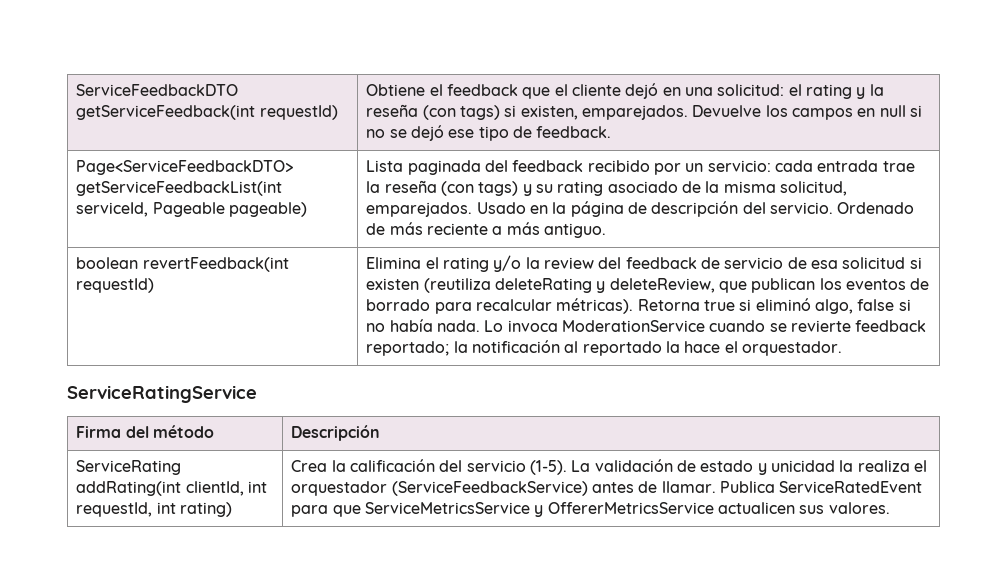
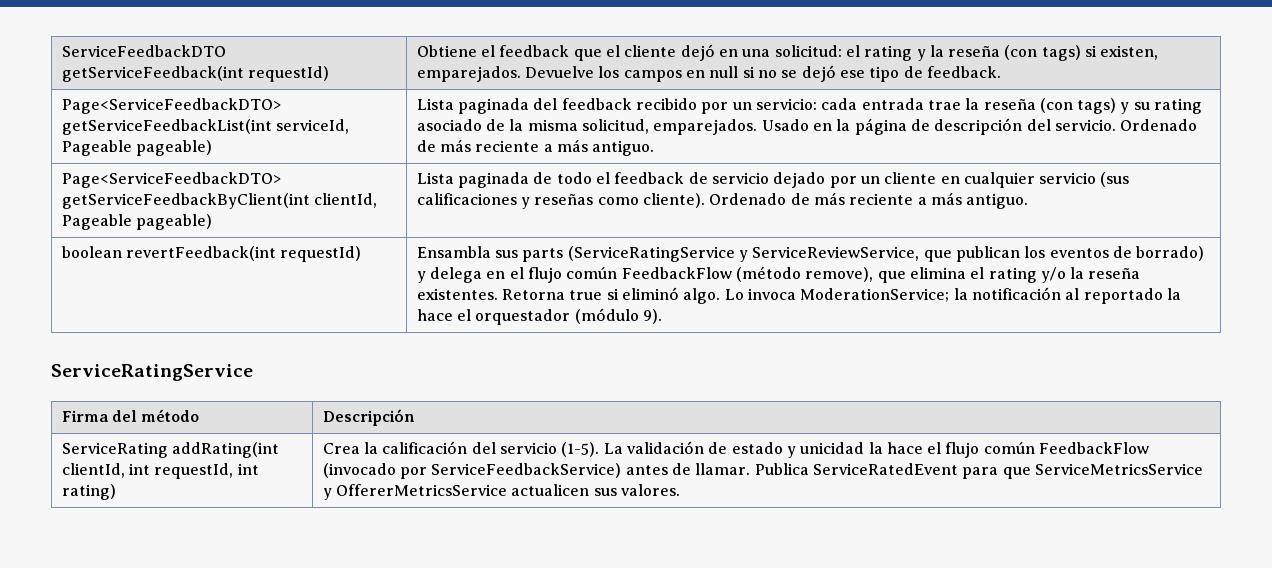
[76,257,289,272] [76,278,155,293] [366,255,922,272] [366,278,715,293] boolean revertFeedback(int requestId) | Elimina el rating y/o la review del feedback de servicio de esa solicitud si existen (reutiliza deleteRating y deleteReview, -> [61,172,281,188] [61,193,377,209] [61,214,212,230] [416,172,1130,188] [416,192,1029,209] [61,246,362,262] [416,246,920,262] Page<ServiceFeedbackDTO> getServiceFeedbackByClient(int clientId, Pageable pageable) | Lista paginada de todo el feedback de servicio dejado por un cliente en cualquier servicio (sus calificaciones y reseñas como cliente). Ordenado de más reciente a más antiguo. // boolean revertFeedback(int requestId) | Ensambla sus parts (ServiceRatingService y ServiceReviewService,
[366,298,911,314] [366,319,927,332] [366,341,450,356] borrado para recalcular métricas). Retorna true si eliminó algo, false si no había nada. Lo invoca ModerationService cuando se revierte feedback reportado; -> [1136,246,1205,261] [416,266,1141,283] [416,287,950,304] borrado) y delega en el flujo común FeedbackFlow (método remove), que elimina el rating y/o la reseña existentes. Retorna true si eliminó algo. Lo invoca ModerationService;
[741,341,842,356] orquestador. -> [475,308,662,325] orquestador (módulo 9).
[857,460,927,472] [291,481,588,496] realiza el orquestador (ServiceFeedbackService) -> [886,442,1150,458] [322,463,622,479] hace el flujo común FeedbackFlow (invocado por ServiceFeedbackService)

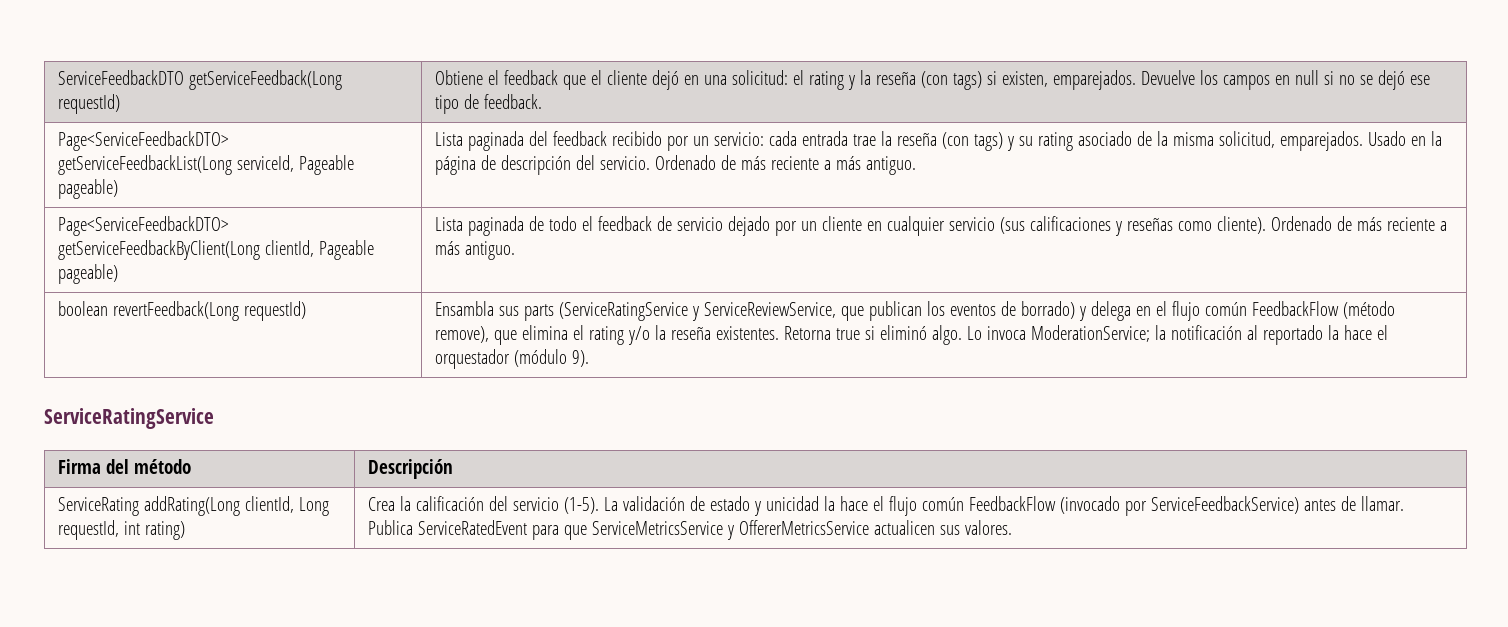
[61,66,244,82] getServiceFeedback(int -> [189,70,343,90] getServiceFeedback(Long
[61,119,272,135] getServiceFeedbackList(int -> [58,155,233,175] getServiceFeedbackList(Long
[61,193,310,209] getServiceFeedbackByClient(int -> [58,240,261,260] getServiceFeedbackByClient(Long
[125,246,276,261] revertFeedback(int -> [113,301,240,321] revertFeedback(Long
[171,442,279,458] [61,463,150,478] addRating(int clientId, int -> [144,496,330,516] addRating(Long clientId, Long

